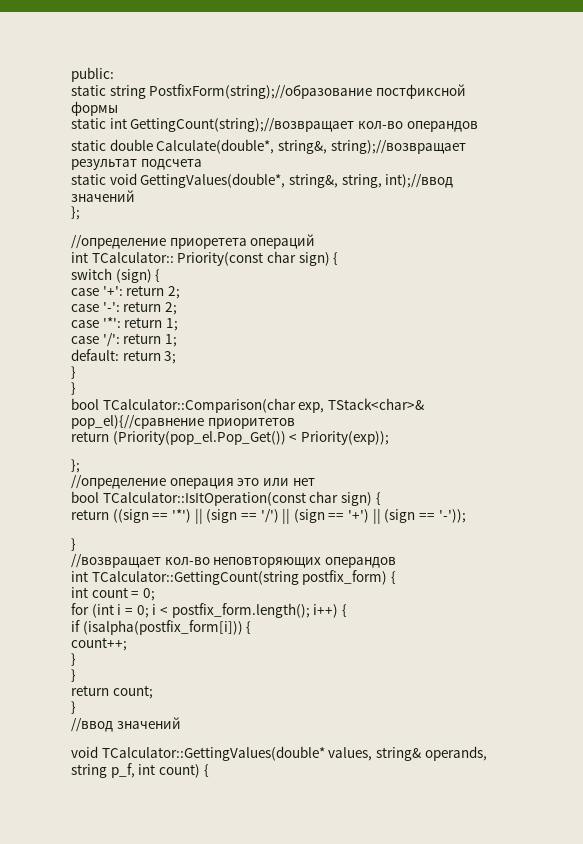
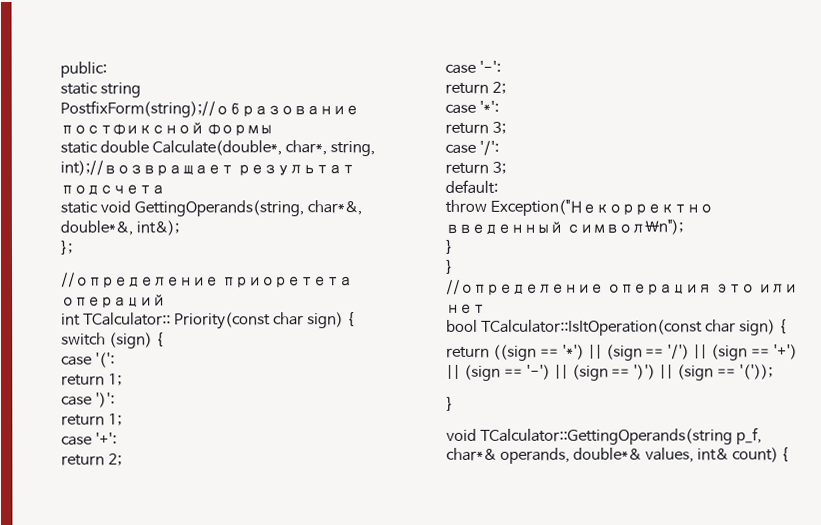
[71,118,478,132] // static int GettingCount(string);//возвращает кол-во операндов -> (273, 129) none
[277,140,466,154] string&, string);//возвращает -> [284,140,375,157] [60,160,234,176] char*, string, int);//возвращает
[140,173,454,188] [71,190,135,202] GettingValues(double*, string&, string, int);//ввод значений -> [133,200,362,217] [60,220,179,236] GettingOperands(string, char*&, double*&, int&);
(161, 275) none -> [61,352,115,368] [61,373,122,386] [61,392,115,408] [61,413,122,426] // case '(': // return 1; // case ')': // return 1;
(123, 291) none -> (117, 438) //
(120, 307) none -> (501, 66) //
[124,317,178,331] return 1; -> [445,121,506,134] // return 3;
[123,333,177,347] return 1; -> [445,161,506,174] // return 3;
[122,350,177,364] [71,366,76,379] [71,382,76,395] [71,398,424,413] [71,415,295,429] [71,431,389,445] [71,459,80,473] return 3; // } // } // bool TCalculator::Comparison(char exp, TStack<char>& pop_el){//сравнение приоритетов // return (Priority(pop_el.Pop_Get()) < Priority(exp)); // }; -> [445,199,713,216] [445,219,683,235] [445,239,453,254] [445,259,454,274] // throw Exception("Некорректно введенный символ\n"); // } // }
[438,509,466,523] [71,538,76,551] [71,554,396,568] [71,570,396,585] [71,587,155,601] [71,603,347,618] [71,620,252,635] [71,637,127,651] [71,653,76,666] [71,669,76,682] [71,685,153,699] [71,701,76,714] [71,717,181,732] [71,746,487,761] [71,763,156,778] '-')); // } // //возвращает кол-во неповторяющих операндов // int TCalculator::GettingCount(string postfix_form) { // int count = 0; // for (int i = 0; i < postfix_form.length(); i++) { // if (isalpha(postfix_form[i])) { // count++; // } // } // return count; // } // //ввод значений // void TCalculator::GettingValues(double* values, string& operands, string p_f, int -> [525,364,774,381] [446,396,454,411] [446,427,762,445] [446,447,729,464] '-') || (sign == ')') || (sign == '(')); // } // void TCalculator::GettingOperands(string p_f, char*& operands, double*& values, int&

